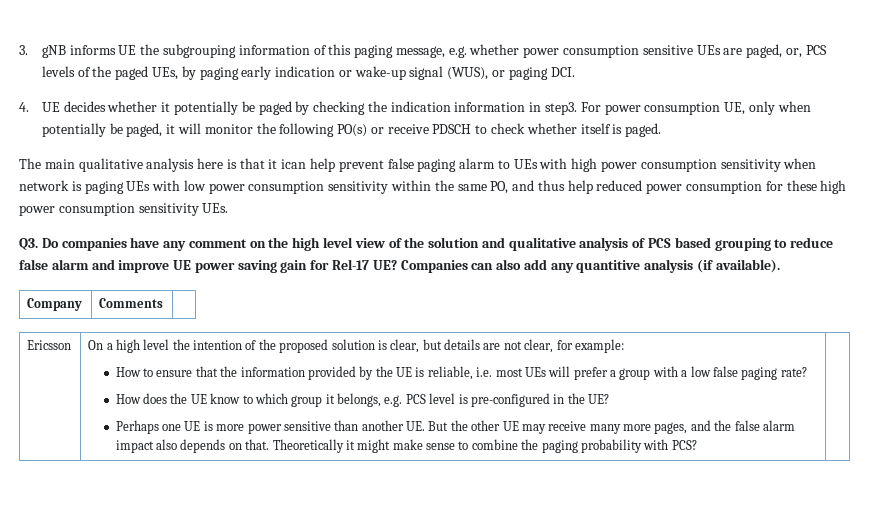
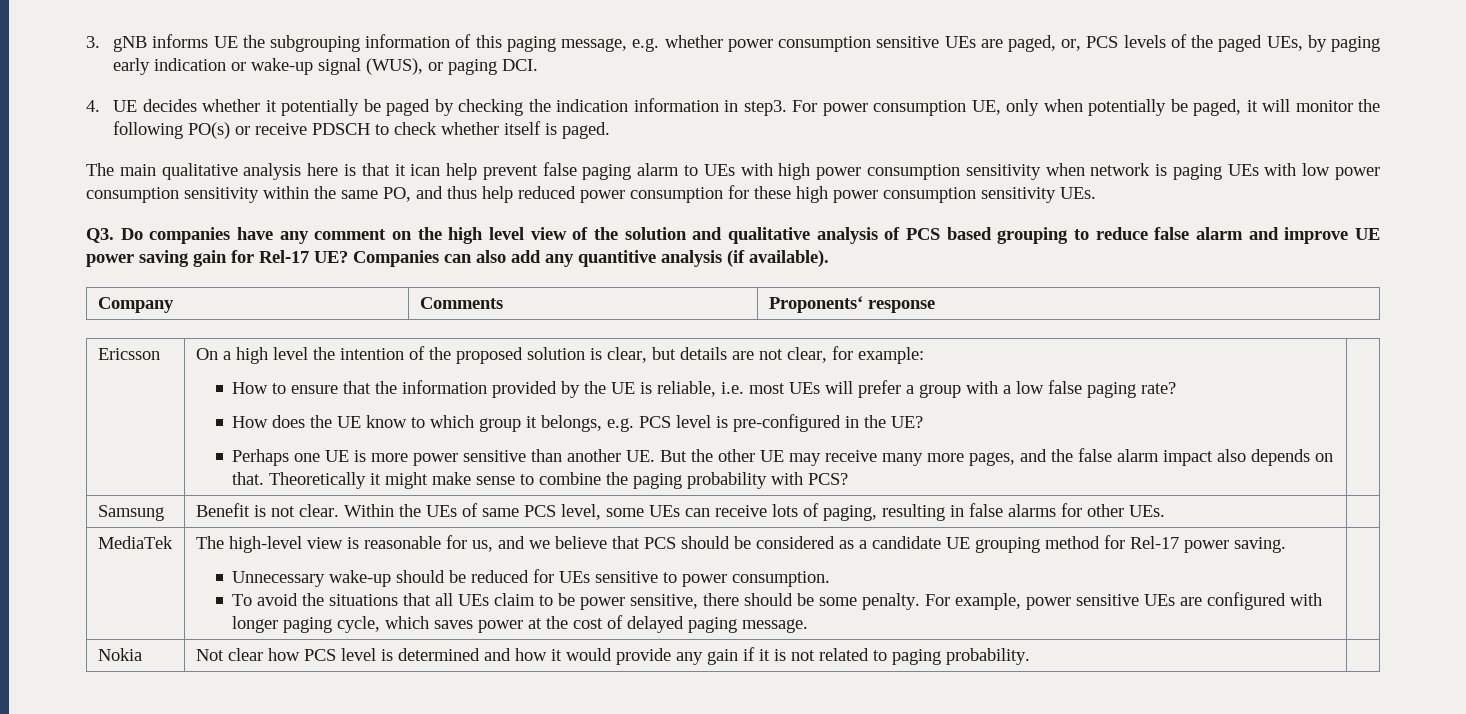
(164, 303) none -> [768,296,935,313] Proponents‘ response
(697, 445) none -> [97,505,164,521] [195,503,1165,521] [97,536,173,549] [195,535,1286,553] [232,569,831,587] [232,592,1323,610] [232,615,809,633] [97,648,142,661] [195,647,1030,665] // Samsung | Benefit is not clear. Within the UEs of same PCS level, some UEs can receive lots of paging, resulting in false alarms for other UEs. | // MediaTek | The high-level view is reasonable for us, and we believe that PCS should be considered as a candidate UE grouping method for Rel-17 power saving. // Unnecessary wake-up should be reduced for UEs sensitive to power consumption. // To avoid the situations that all UEs claim to be power sensitive, there should be some penalty. For example, power sensitive UEs are configured with longer paging cycle, which saves power at the cost of delayed paging message. | // Nokia | Not clear how PCS level is determined and how it would provide any gain if it is not related to paging probability. |

